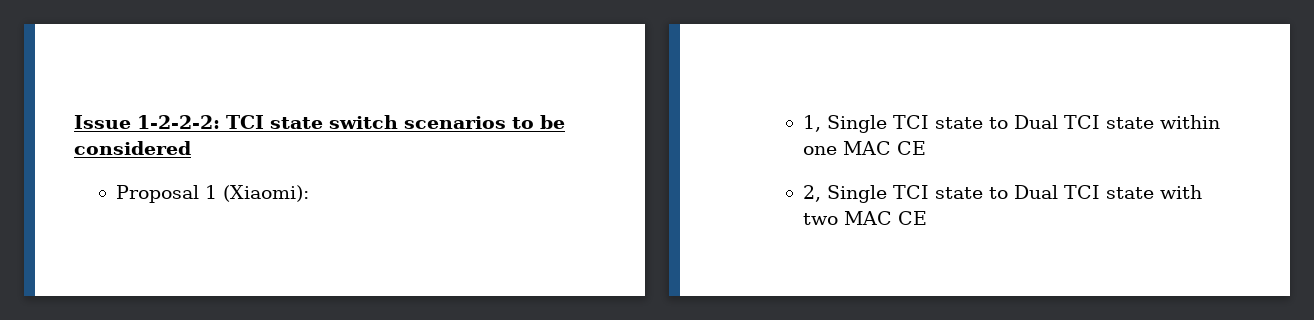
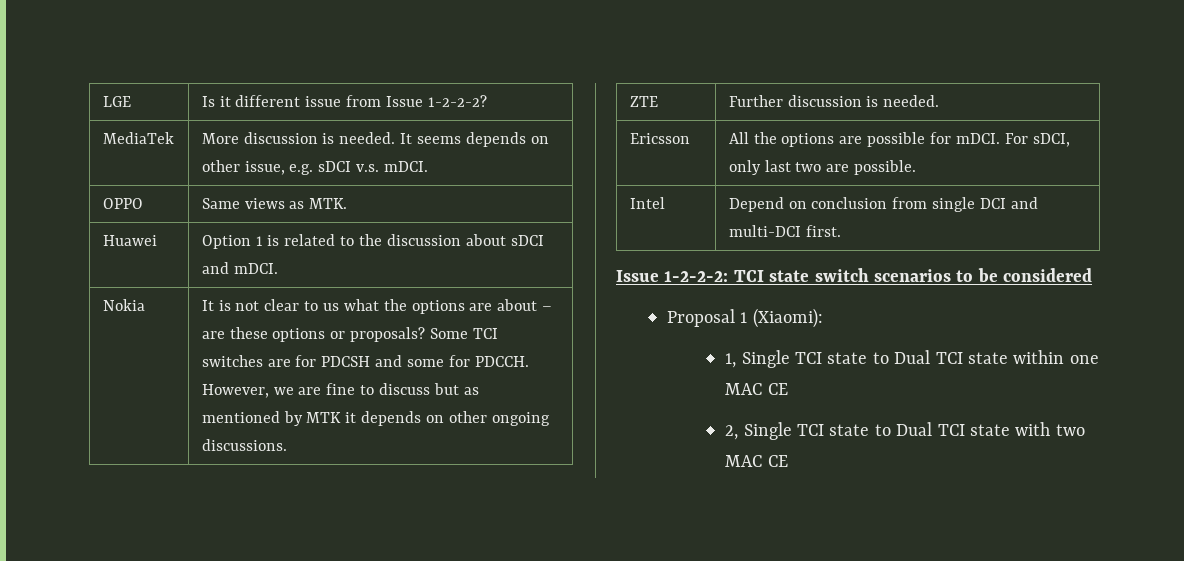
(74, 122) none -> [102,96,131,107] [201,95,487,107] [102,132,174,144] [201,132,549,147] [201,160,429,175] [102,198,143,209] [201,198,348,209] [102,235,157,246] [201,234,544,249] [201,262,278,274] [102,299,145,311] [201,299,553,314] [201,327,498,342] [201,355,529,367] [201,383,479,398] [201,411,550,426] [201,439,287,451] [629,96,658,107] [728,95,940,107] [629,133,690,144] [728,132,1070,147] [728,160,917,175] [629,197,665,209] [728,197,1038,212] [728,225,841,237] LGE | Is it different issue from Issue 1-2-2-2? // MediaTek | More discussion is needed. It seems depends on other issue, e.g. sDCI v.s. mDCI. // OPPO | Same views as MTK. // Huawei | Option 1 is related to the discussion about sDCI and mDCI. // Nokia | It is not clear to us what the options are about – are these options or proposals? Some TCI switches are for PDCSH and some for PDCCH. However, we are fine to discuss but as mentioned by MTK it depends on other ongoing discussions. // ZTE | Further discussion is needed. // Ericsson | All the options are possible for mDCI. For sDCI, only last two are possible. // Intel | Depend on conclusion from single DCI and multi-DCI first. //

